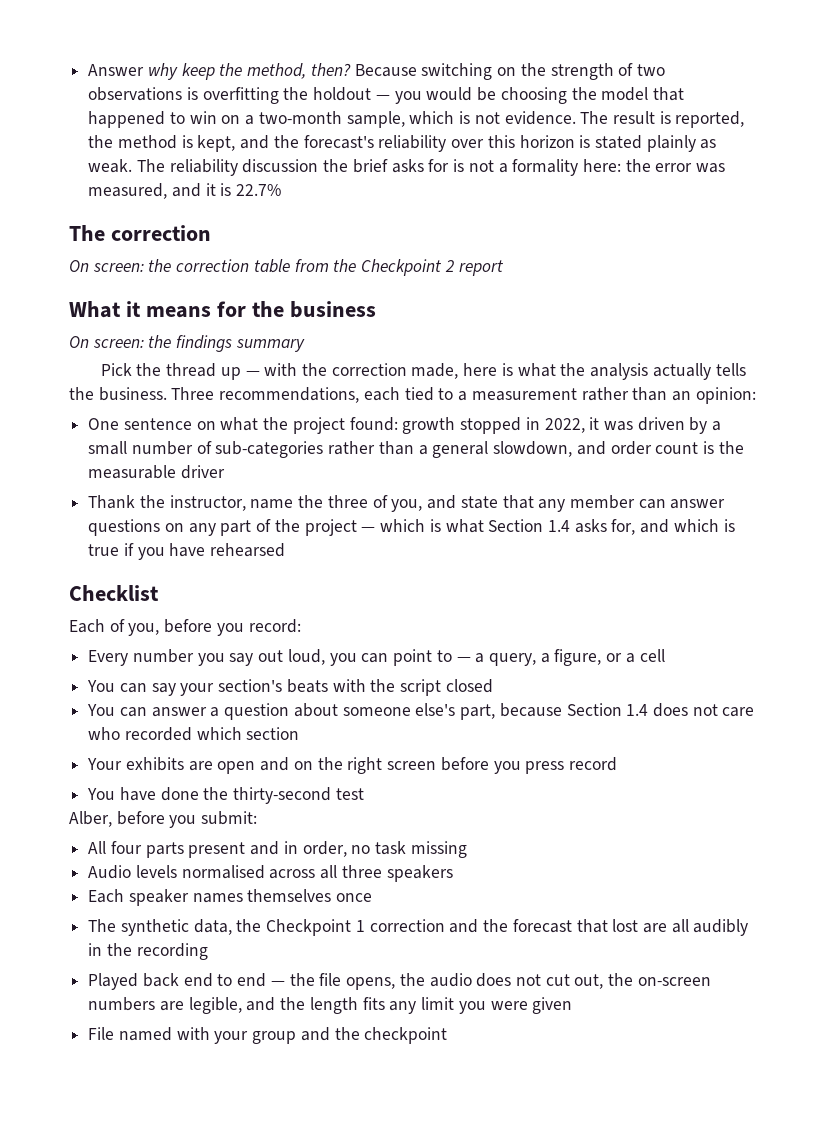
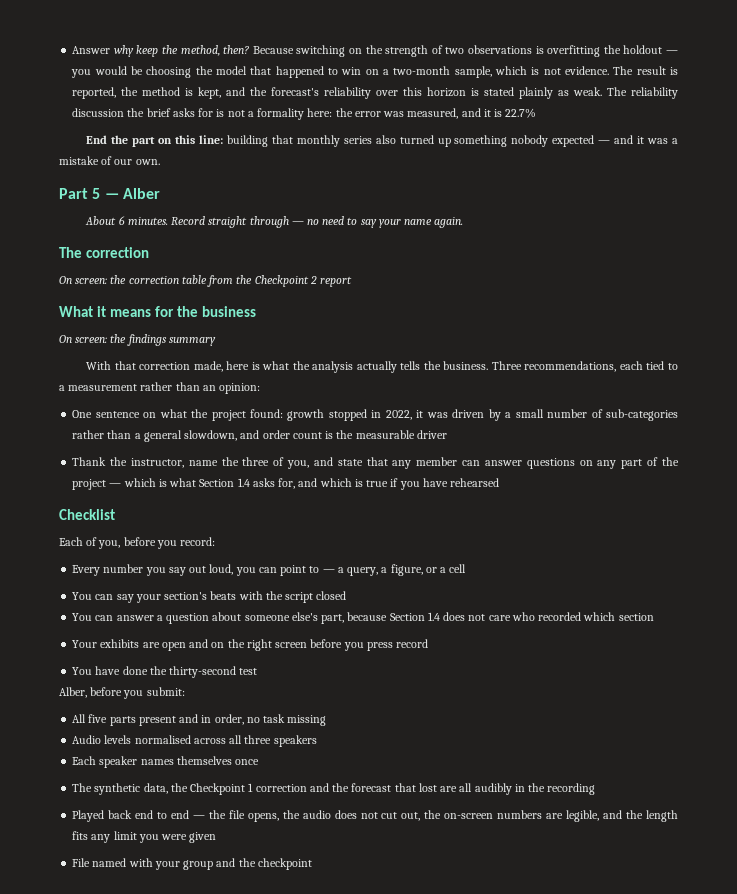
(282, 190) none -> [86,135,678,147] [59,156,160,165] [59,188,160,199] [85,216,464,228] // End the part on this line: building that monthly series also turned up something nobody expected — and it was a mistake of our own. // Part 5 — Alber // About 6 minutes. Record straight through — no need to say your name again.
[100,363,327,380] Pick the thread up — with the -> [86,361,136,370] With that
[110,841,142,854] four -> [88,714,108,723] five

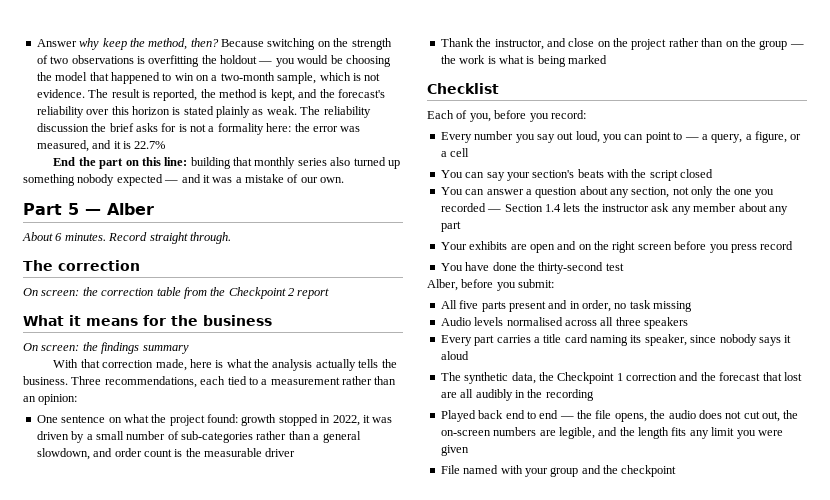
[249,216,464,228] through — no need to say your name again. -> [189,232,231,244] through.
[188,457,679,469] [72,478,500,490] name the three of you, and state that any member can answer questions on any part of the project — which is what Section 1.4 asks for, and which is true if you have rehearsed -> [546,38,804,50] [440,55,607,67] and close on the project rather than on the group — the work is what is being marked
[244,612,654,624] someone else's part, because Section 1.4 does not care who recorded which section -> [610,186,775,198] [440,203,788,215] [440,221,461,232] any section, not only the one you recorded — Section 1.4 lets the instructor ask any member about any part
[72,756,260,768] Each speaker names themselves once -> [440,334,792,346] [440,351,469,360] Every part carries a title card naming its speaker, since nobody says it aloud

